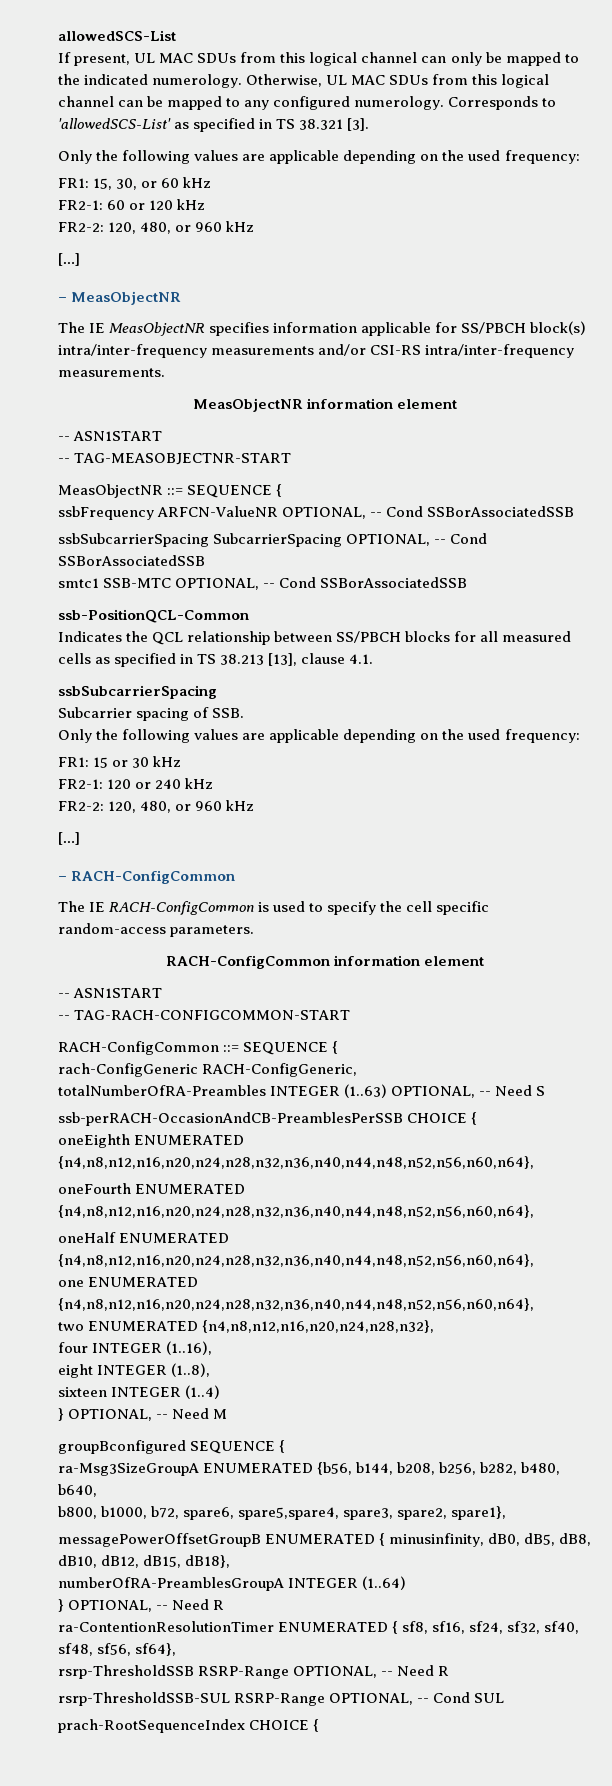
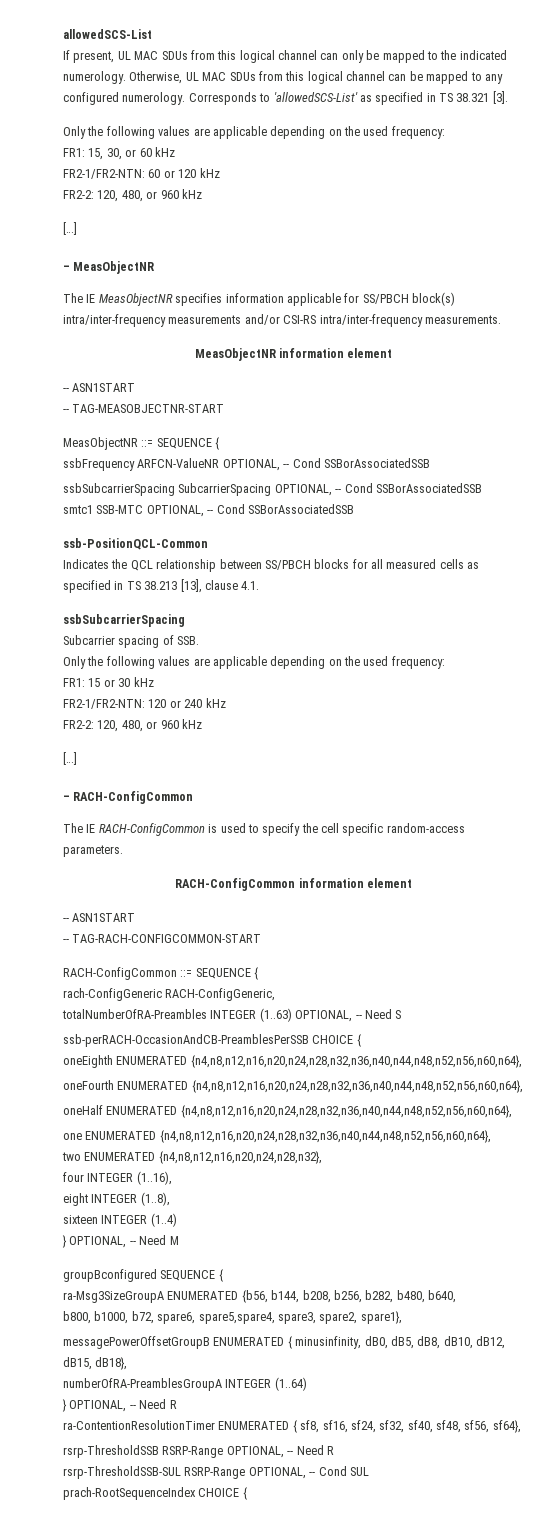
[58,200,103,210] FR2-1: -> [63,169,145,179] FR2-1/FR2-NTN:
[58,779,103,789] FR2-1: -> [63,699,145,709] FR2-1/FR2-NTN:

